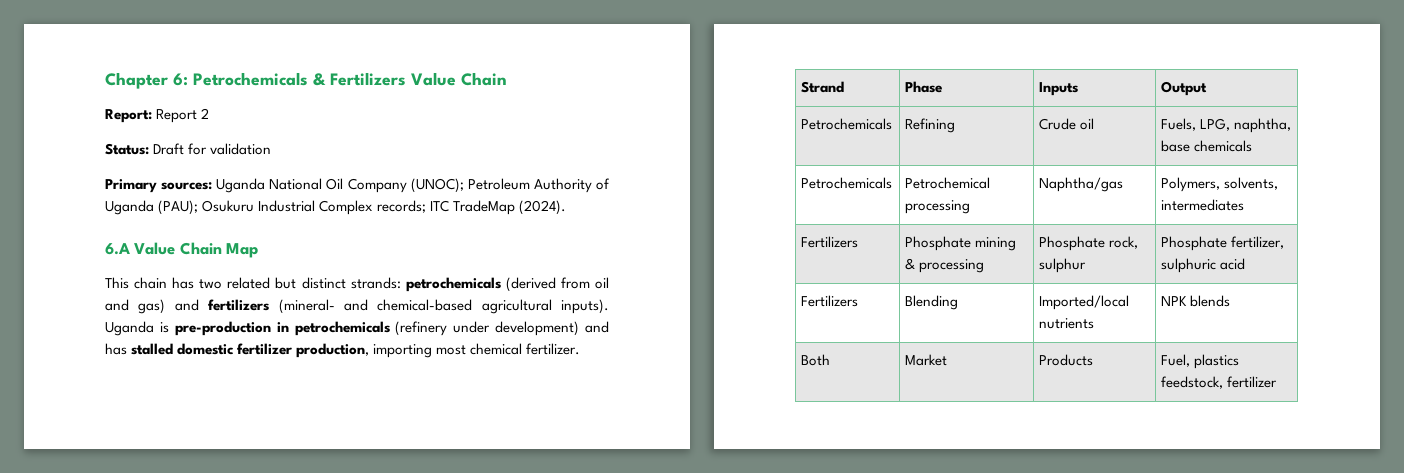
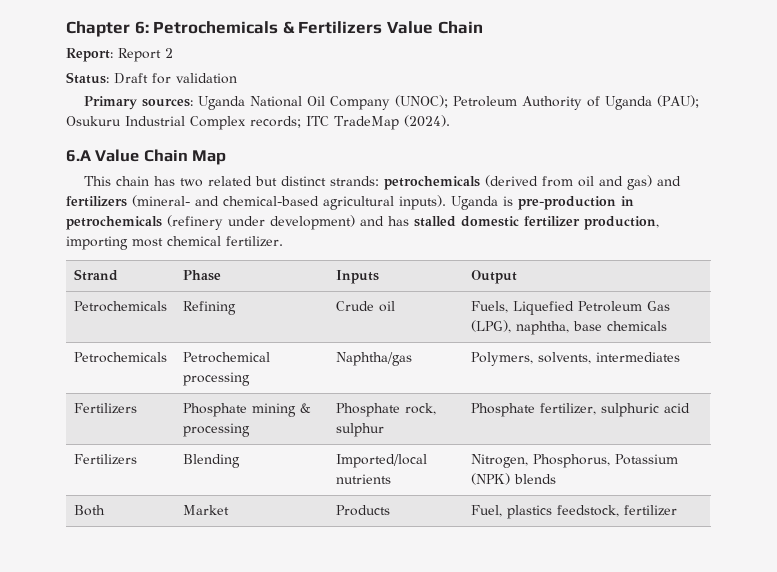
[1200,118,1231,131] LPG, -> [512,301,670,315] [470,320,511,333] Liquefied Petroleum Gas (LPG),
[1161,296,1188,306] NPK -> [470,454,678,468] [470,473,510,485] Nitrogen, Phosphorus, Potassium (NPK)

